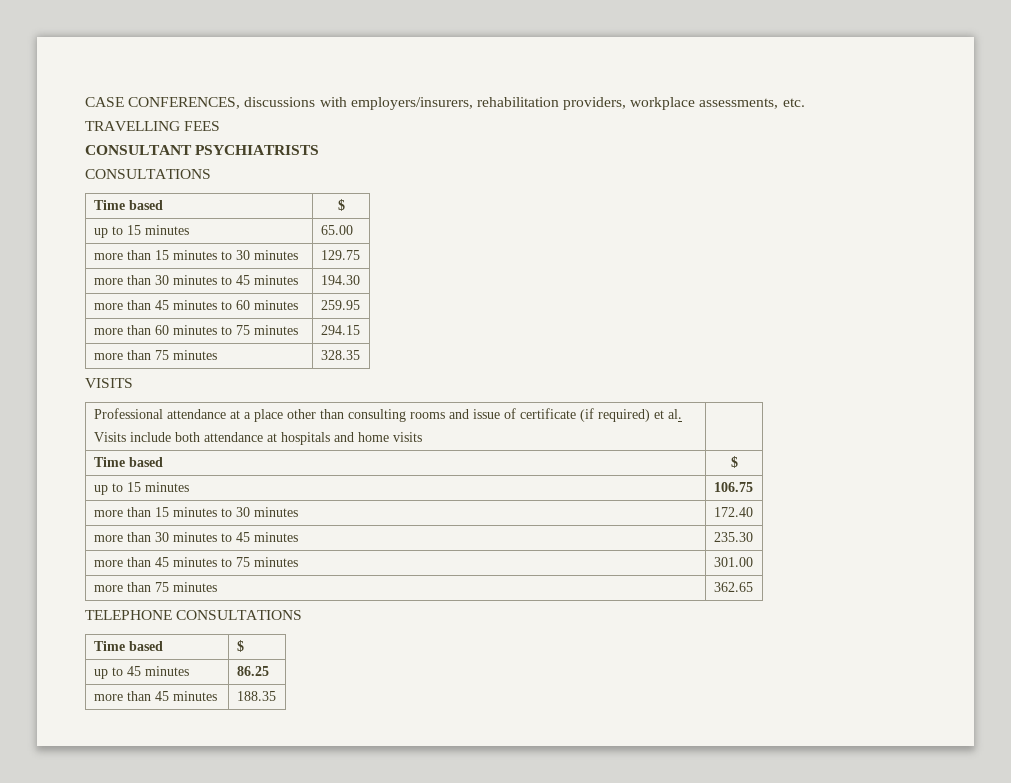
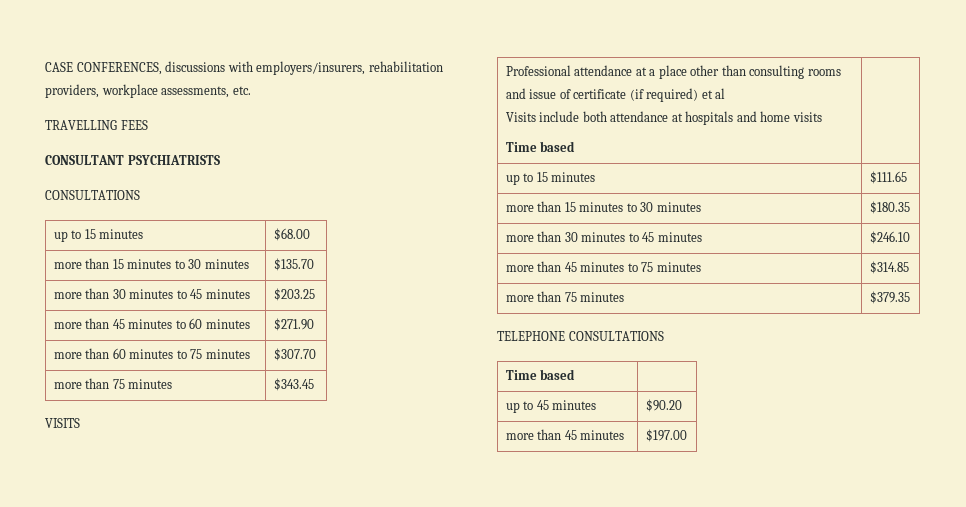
[93,200,163,210] [337,199,345,211] [93,225,189,238] [320,225,353,235] [93,250,298,260] [320,250,360,260] [93,275,298,285] [320,275,360,285] // Time based | $ // up to 15 minutes | 65.00 // more than 15 minutes to 30 minutes | 129.75 // more than 30 minutes to 45 minutes | 194.30 -> [53,229,144,242] [273,228,310,241] [53,258,249,269] [273,258,314,271] [53,288,250,299] [273,288,315,301] // up to 15 minutes | $68.00 // more than 15 minutes to 30 minutes | $135.70 // more than 30 minutes to 45 minutes | $203.25
[320,300,360,310] 259.95 -> [273,318,314,331] $271.90
[320,325,360,335] [93,350,217,360] [320,350,360,360] 294.15 // more than 75 minutes | 328.35 -> [273,348,316,361] [53,378,173,389] [273,378,314,391] $307.70 // more than 75 minutes | $343.45
[667,409,682,419] al. -> [715,88,726,99] al
[93,457,163,467] [730,456,738,468] [93,482,189,495] [713,482,753,492] [93,507,298,517] [713,507,753,517] [93,532,298,542] [713,532,753,542] | // Time based | $ // up to 15 minutes | 106.75 // more than 15 minutes to 30 minutes | 172.40 // more than 30 minutes to 45 minutes | 235.30 -> [505,141,576,152] [505,172,596,185] [869,171,907,184] [505,201,701,212] [869,201,910,214] [505,231,702,242] [869,231,910,244] // Time based | // up to 15 minutes | $111.65 // more than 15 minutes to 30 minutes | $180.35 // more than 30 minutes to 45 minutes | $246.10
[713,557,753,567] [93,582,217,592] [713,582,753,592] 301.00 // more than 75 minutes | 362.65 -> [869,261,909,274] [505,291,625,302] [869,291,910,304] $314.85 // more than 75 minutes | $379.35
[236,640,244,652] $ -> (576, 374) none
[236,666,269,676] 86.25 -> [645,399,682,412] $90.20
[236,691,276,701] 188.35 -> [645,429,687,442] $197.00

